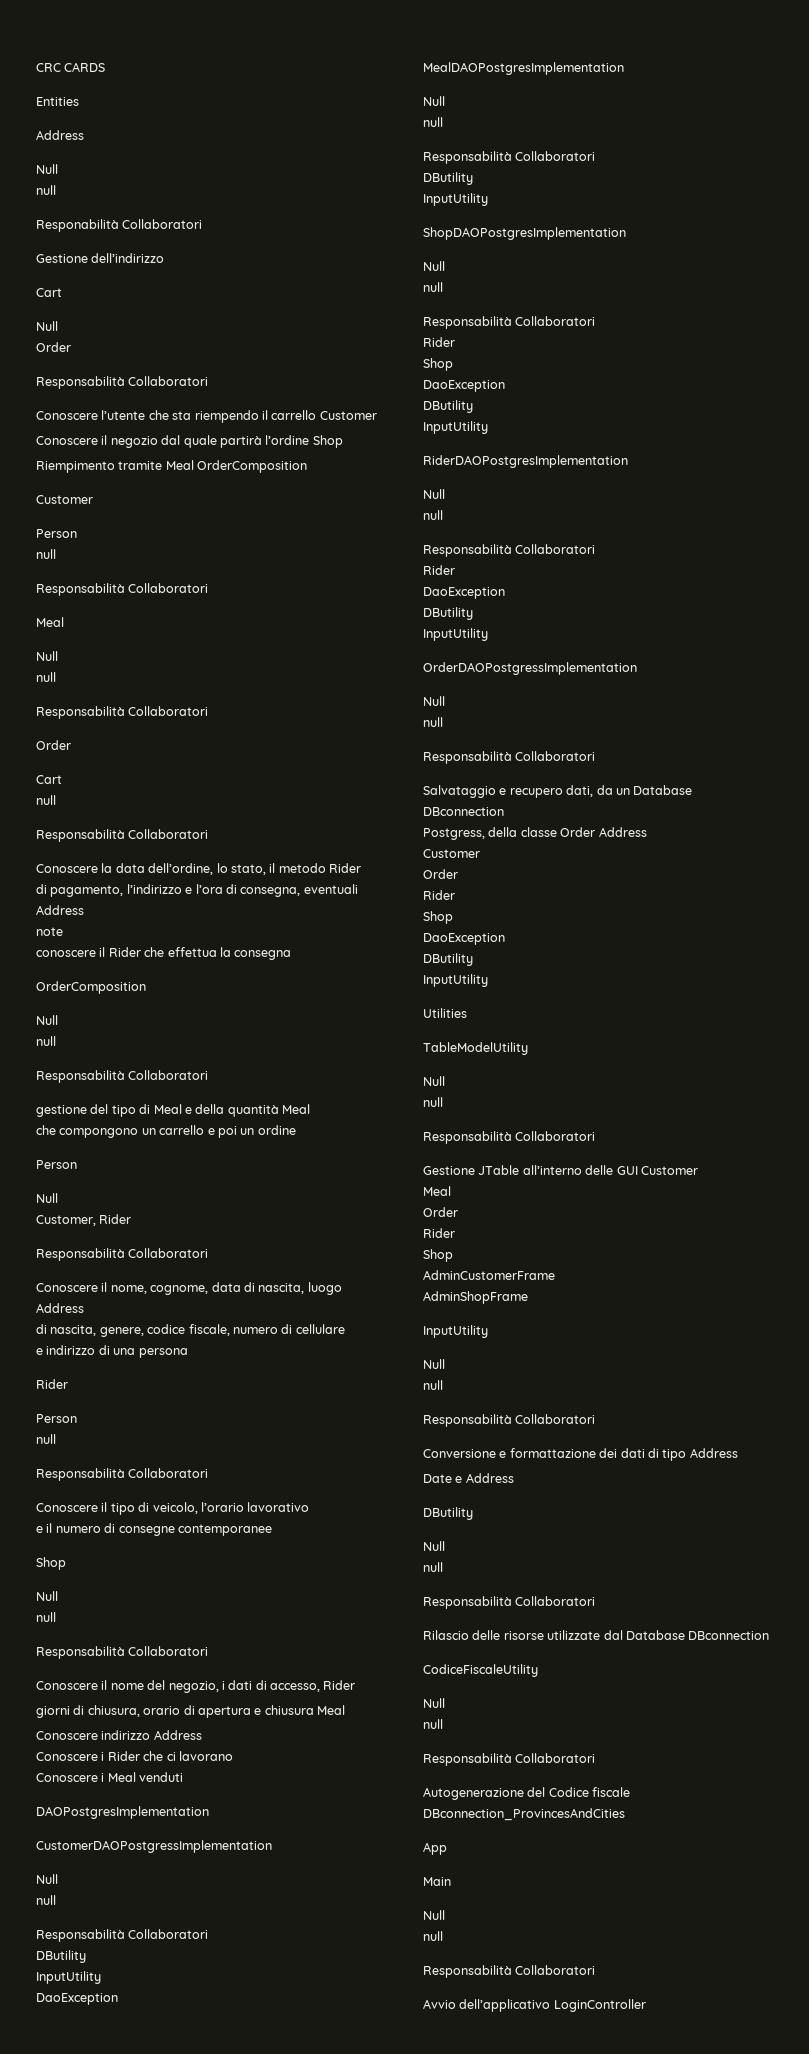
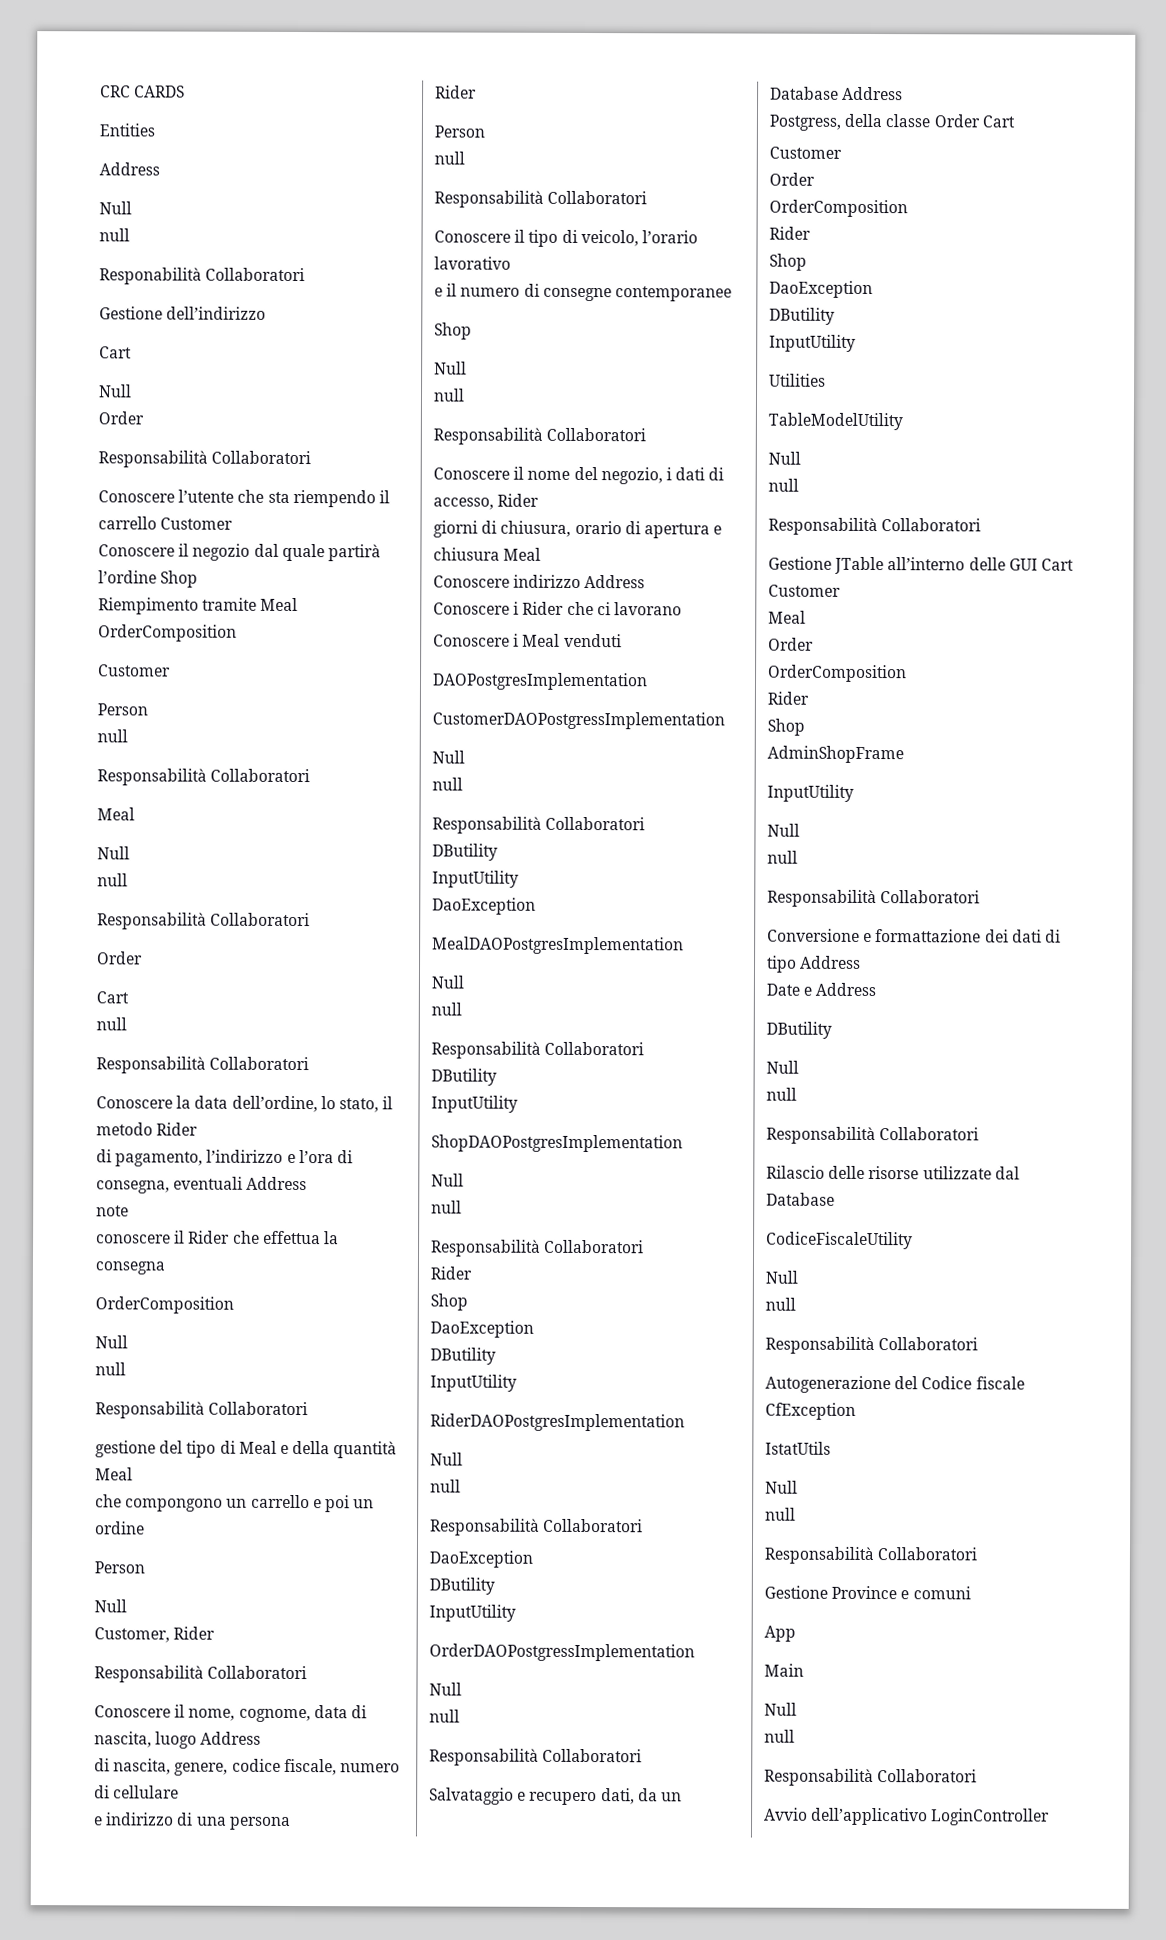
[423,565,455,575] // Rider -> (644, 1525) none
[423,807,504,816] DBconnection -> [842,86,904,101] Address
[598,827,647,837] Address -> [981,115,1015,128] Cart
(458, 874) none -> [769,199,908,218] // OrderComposition
(638, 1170) none -> [1040,558,1074,571] Cart
[423,1228,455,1238] [423,1249,453,1262] [423,1270,555,1280] // Rider // Shop // AdminCustomerFrame -> [768,664,907,683] [767,691,809,705] [767,718,805,736] // OrderComposition // Rider // Shop
[688,1631,770,1640] DBconnection -> (835, 1199) none
[423,1808,625,1821] DBconnection_ProvincesAndCities -> [765,1402,856,1420] [765,1441,831,1455] [765,1480,798,1494] [765,1507,796,1521] [764,1546,978,1565] [764,1585,971,1600] CfException // IstatUtils // Null // null // Responsabilità Collaboratori // Gestione Province e comuni

